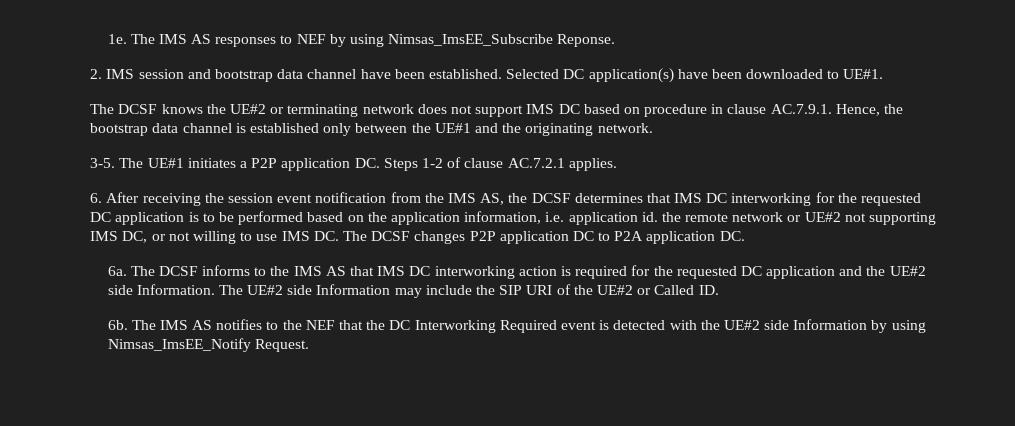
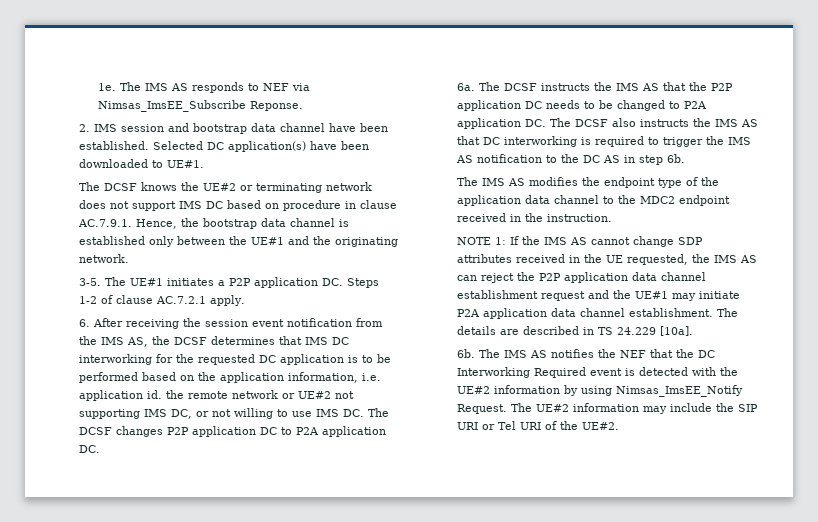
[215,37,277,47] responses -> [191,82,244,93] responds
[329,34,385,47] by using -> [291,83,310,91] via
[568,158,617,171] applies. -> [209,295,245,306] apply.
[202,265,557,279] informs to the IMS AS that IMS DC interworking action -> [540,82,733,91] [456,100,707,111] [456,118,758,129] [456,136,577,147] instructs the IMS AS that the P2P application DC needs to be changed to P2A application DC. The DCSF also instructs the IMS AS that DC interworking
[631,265,926,279] [107,284,719,298] for the requested DC application and the UE#2 side Information. The UE#2 side Information may include the SIP URI of the UE#2 or Called ID. -> [647,136,751,147] [455,154,685,165] [456,177,719,188] [456,195,730,206] [456,213,612,222] [456,236,703,247] [456,254,757,265] [456,272,706,283] [456,290,740,301] [456,308,738,319] [456,326,693,336] to trigger the IMS AS notification to the DC AS in step 6b. // The IMS AS modifies the endpoint type of the application data channel to the MDC2 endpoint received in the instruction. // NOTE 1: If the IMS AS cannot change SDP attributes received in the UE requested, the IMS AS can reject the P2P application data channel establishment request and the UE#1 may initiate P2A application data channel establishment. The details are described in TS 24.229 [10a].
[266,321,279,330] to -> (594, 353) none
[764,319,868,330] side Information -> [493,385,560,394] information
(309, 345) none -> [510,403,758,414] [456,421,619,430] The UE#2 information may include the SIP URI or Tel URI of the UE#2.

